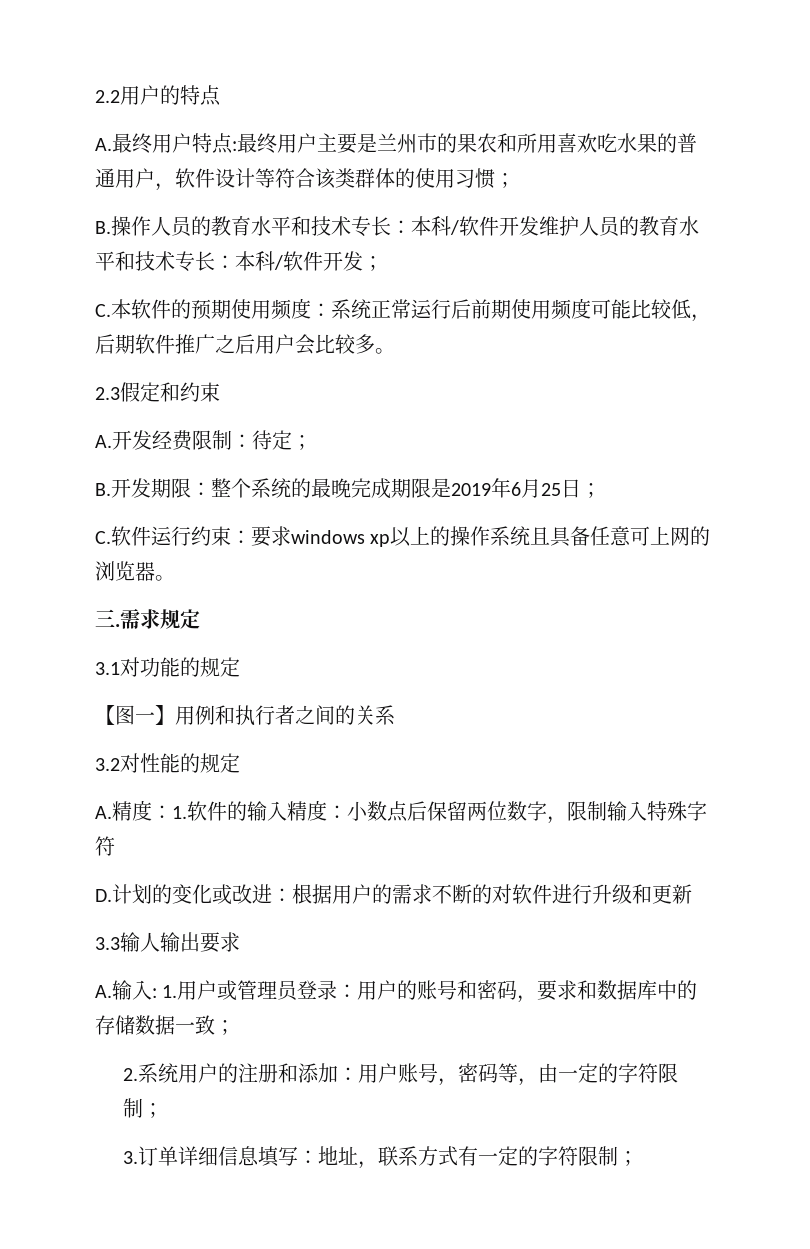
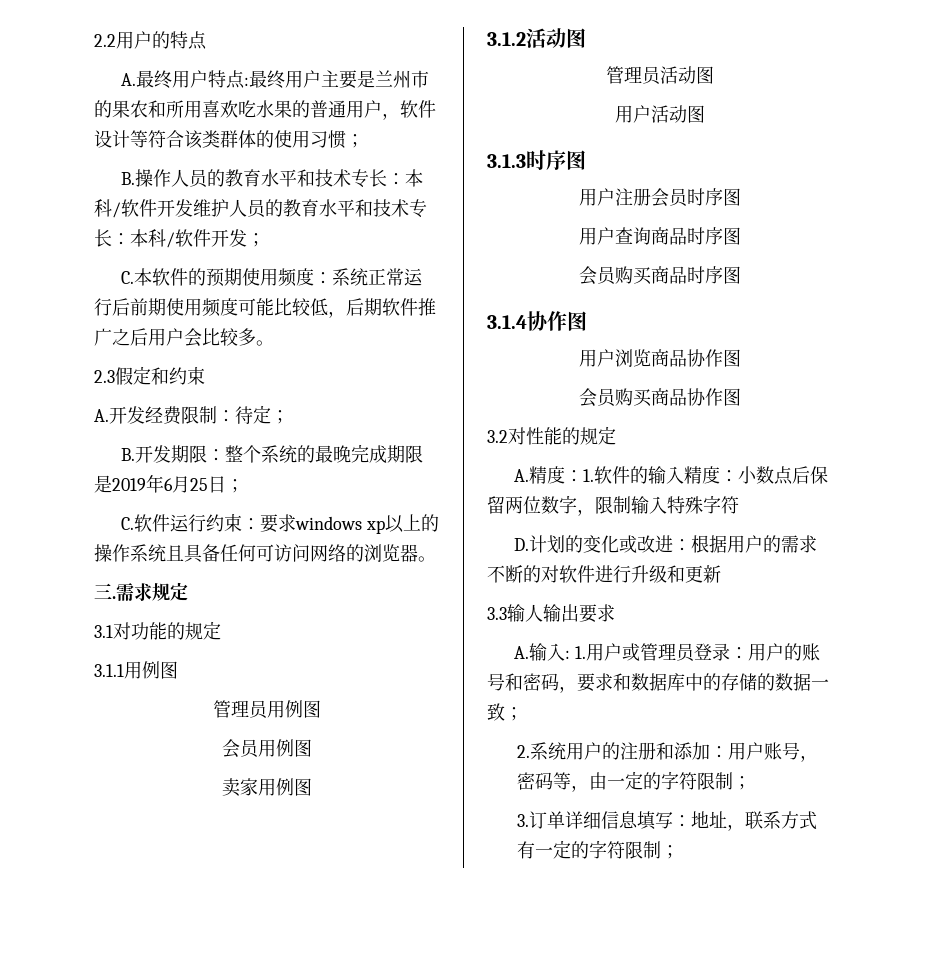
[610,526,691,546] 意可上网 -> [238,544,346,562] 何可访问网络
[95,705,395,726] 【图一】用例和执行者之间的关系 -> [94,661,178,679] [212,700,321,719] [221,739,312,758] [221,778,312,797] [487,28,586,48] [605,66,714,85] [614,105,705,123] [487,150,586,170] [578,188,741,207] [578,227,741,245] [578,266,741,285] [487,311,587,331] [578,349,741,367] [578,388,741,407] 3.1.1用例图 // 管理员用例图 // 会员用例图 // 卖家用例图 // 3.1.2活动图 // 管理员活动图 // 用户活动图 // 3.1.3时序图 // 用户注册会员时序图 // 用户查询商品时序图 // 会员购买商品时序图 // 3.1.4协作图 // 用户浏览商品协作图 // 会员购买商品协作图
(135, 1025) none -> [757,673,775,691] 的

